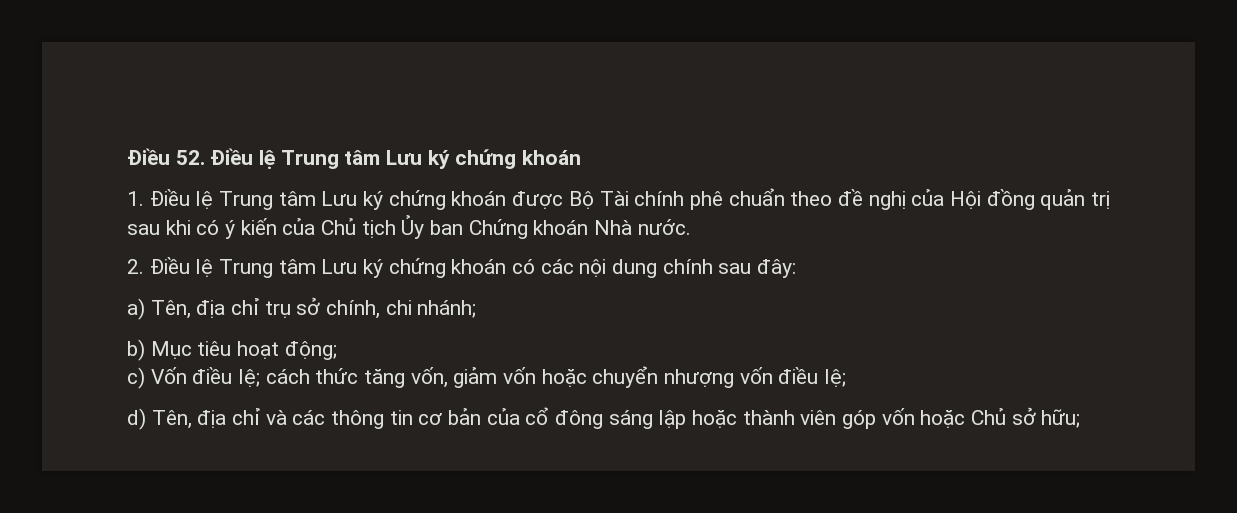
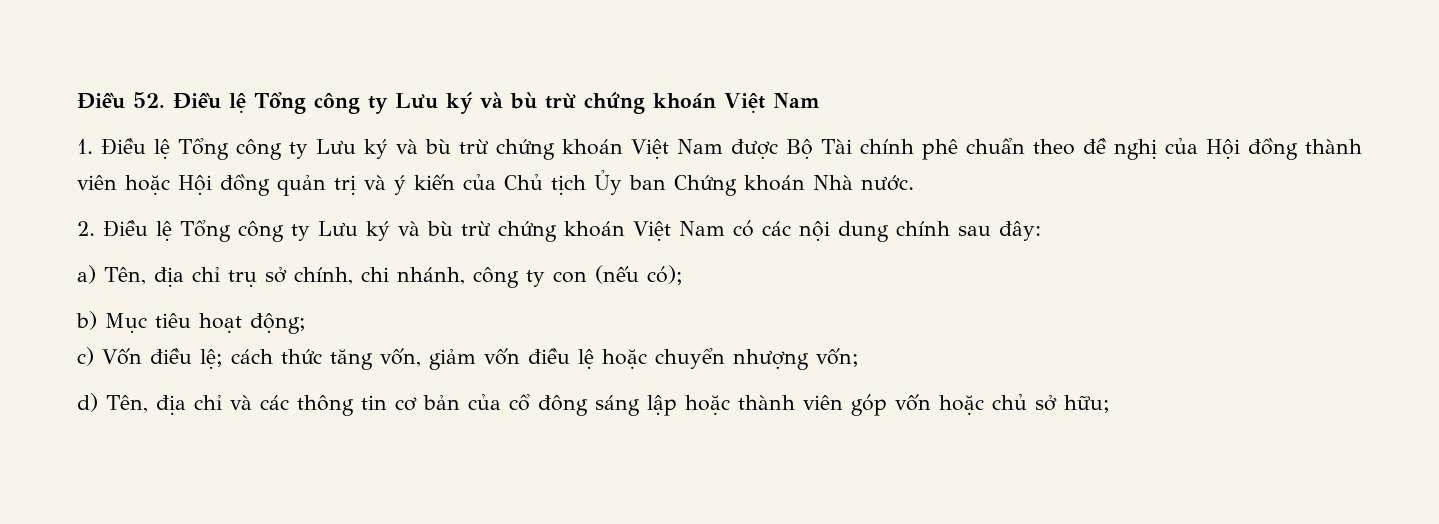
[280,149,582,169] Trung tâm Lưu ký chứng khoán -> [254,92,820,114] Tổng công ty Lưu ký và bù trừ chứng khoán Việt Nam
[219,190,507,210] Trung tâm Lưu ký chứng khoán -> [178,138,723,160] Tổng công ty Lưu ký và bù trừ chứng khoán Việt Nam
[1040,189,1110,210] [127,220,220,235] quản trị sau khi có -> [1304,139,1362,154] [77,174,386,196] thành viên hoặc Hội đồng quản trị và
[219,258,507,278] Trung tâm Lưu ký chứng khoán -> [180,220,725,242] Tổng công ty Lưu ký và bù trừ chứng khoán Việt Nam
[417,300,477,318] nhánh; -> [397,265,683,288] nhánh, công ty con (nếu có);
(537, 375) none -> [527,348,594,369] điều lệ
[739,367,847,387] vốn điều lệ; -> [815,348,859,367] vốn;
[971,408,1007,425] Chủ -> [992,394,1027,410] chủ

